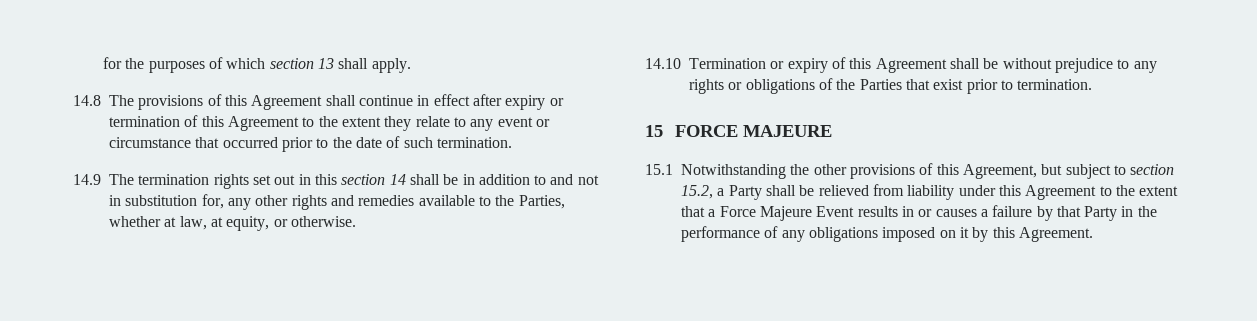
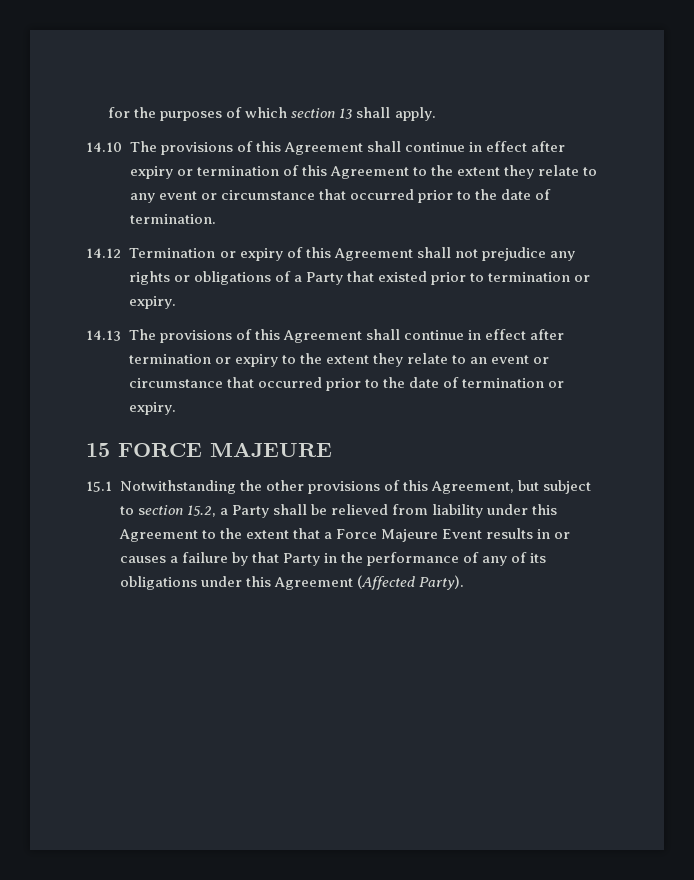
[73,95,101,106] 14.8 -> [86,142,122,152] 14.10
[403,137,512,148] [73,174,599,189] [109,194,565,210] [109,216,356,231] [645,58,681,69] such termination. // 14.9 The termination rights set out in this section 14 shall be in addition to and not in substitution for, any other rights and remedies available to the Parties, whether at law, at equity, or otherwise. // 14.10 -> [129,214,216,224] [86,248,121,258] termination. // 14.12
[983,58,1130,73] be without prejudice to -> [454,247,546,261] not prejudice
[836,79,1093,94] the Parties that exist prior to termination. -> [293,271,591,285] [128,296,176,309] [86,329,564,343] [128,353,550,367] [128,377,564,391] [128,402,176,415] a Party that existed prior to termination or expiry. // 14.13 The provisions of this Agreement shall continue in effect after termination or expiry to the extent they relate to an event or circumstance that occurred prior to the date of termination or expiry.
[808,227,1093,242] obligations imposed on it by this Agreement. -> [511,552,547,563] [119,575,464,590] of its obligations under this Agreement (Affected Party).

